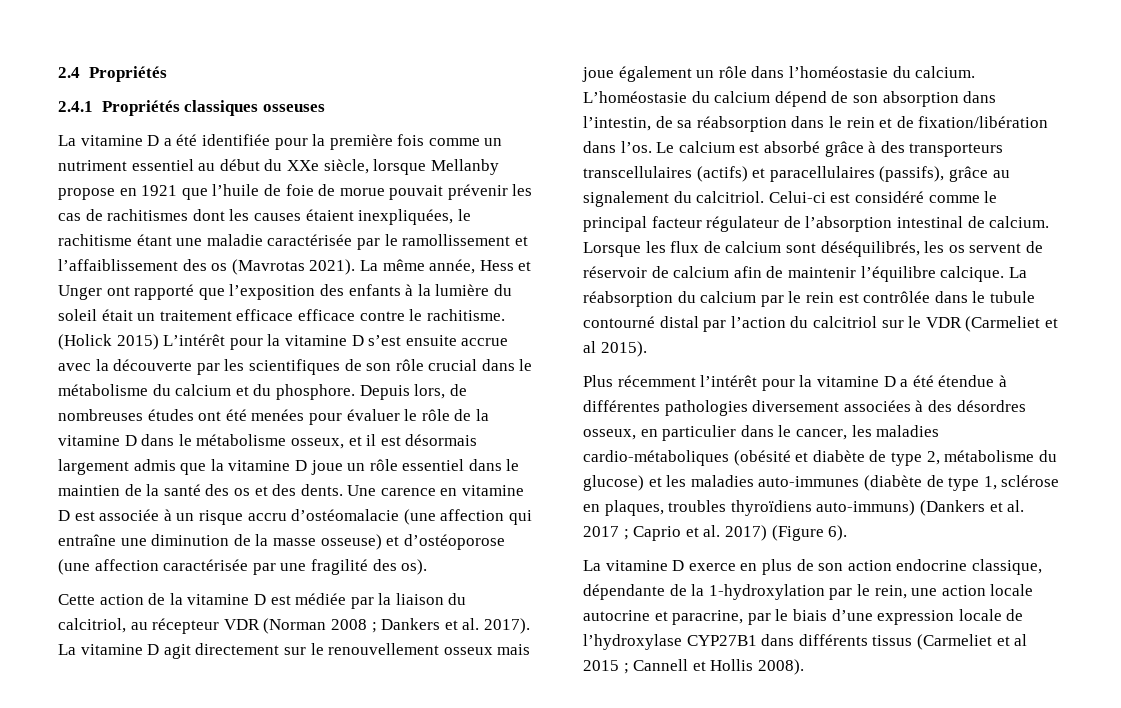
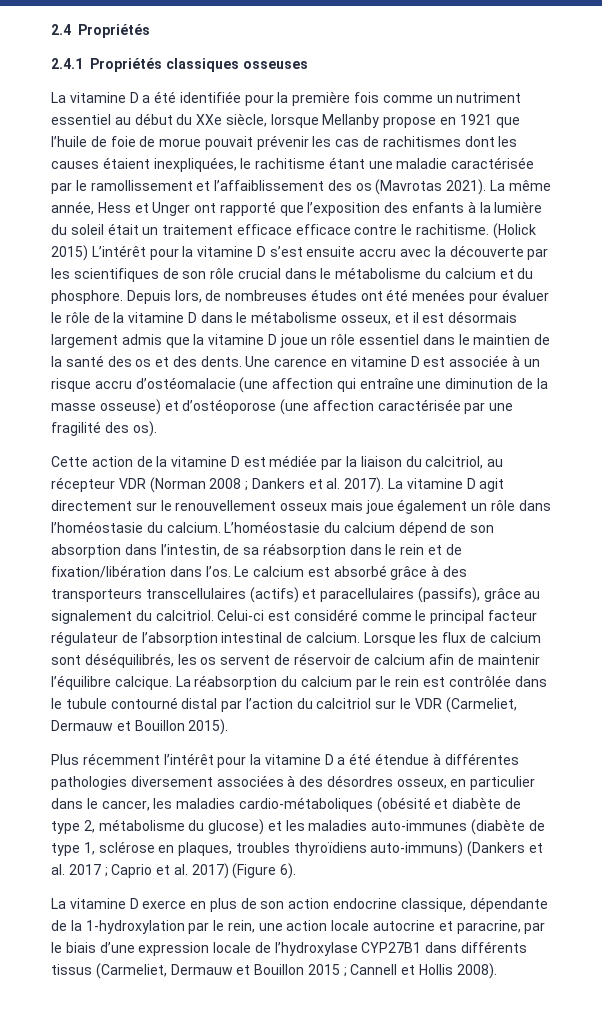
[461,338,509,346] accrue -> [359,248,397,257] accru
[965,316,1058,332] [583,341,596,353] (Carmeliet et al -> [445,697,517,713] [51,720,185,731] (Carmeliet, Dermauw et Bouillon
[916,634,1028,650] (Carmeliet et al -> [95,963,305,979] (Carmeliet, Dermauw et Bouillon

